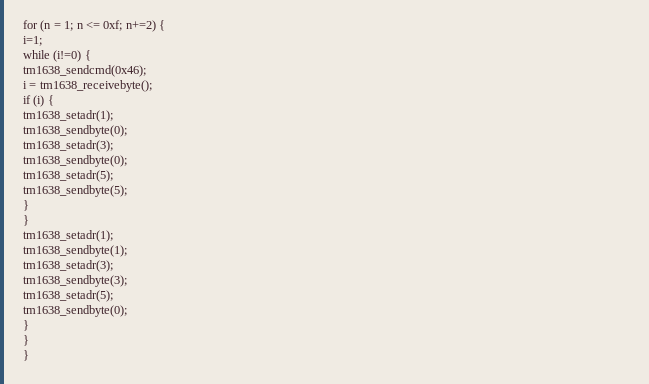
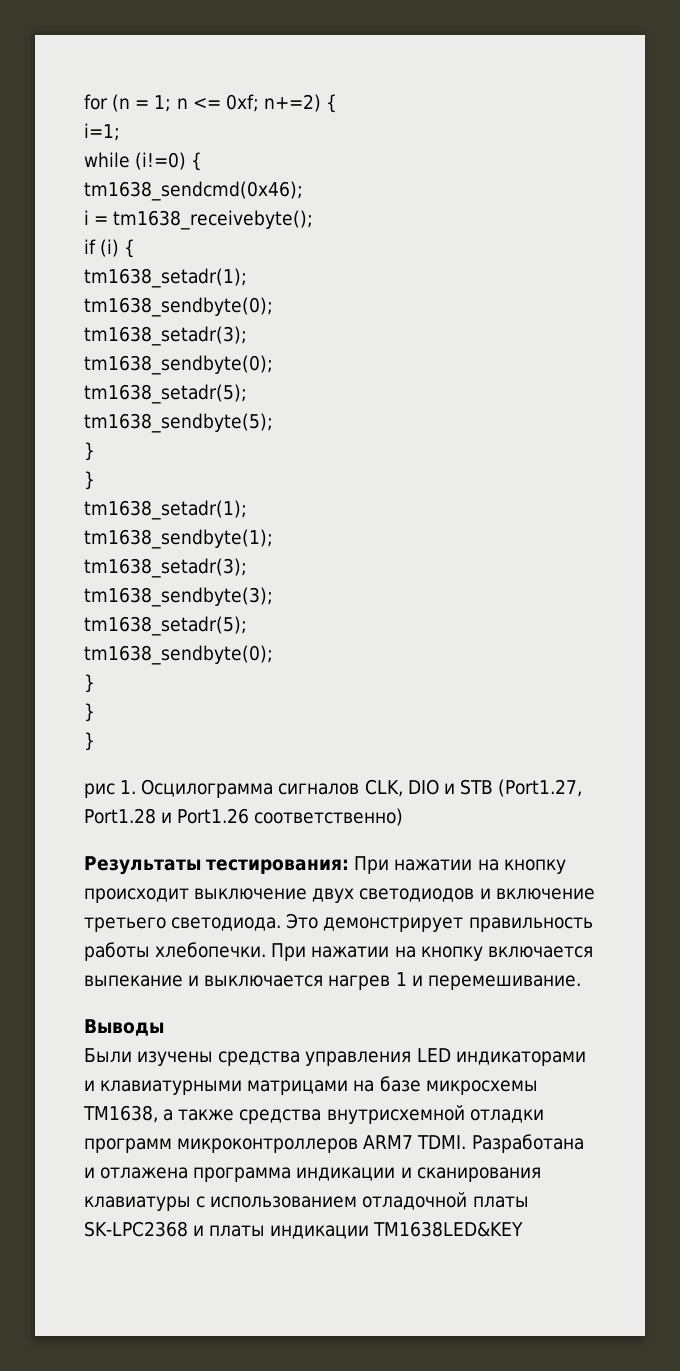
(29, 355) none -> [84,779,583,798] [84,808,404,826] [84,856,566,875] [84,888,595,903] [84,913,593,932] [84,942,593,961] [84,972,581,990] [84,1019,164,1036] [84,1048,586,1066] [84,1076,538,1095] [83,1105,544,1124] [84,1134,584,1153] [84,1167,541,1182] [84,1192,529,1211] [84,1221,524,1239] // рис 1. Осцилограмма сигналов CLK, DIO и STB (Port1.27, Port1.28 и Port1.26 соответственно) // Результаты тестирования: При нажатии на кнопку происходит выключение двух светодиодов и включение третьего светодиода. Это демонстрирует правильность работы хлебопечки. При нажатии на кнопку включается выпекание и выключается нагрев 1 и перемешивание. // Выводы // Были изучены средства управления LED индикаторами и клавиатурными матрицами на базе микросхемы TM1638, а также средства внутрисхемной отладки программ микроконтроллеров ARM7 TDMI. Разработана и отлажена программа индикации и сканирования клавиатуры с использованием отладочной платы SK-LPC2368 и платы индикации TM1638LED&KEY

